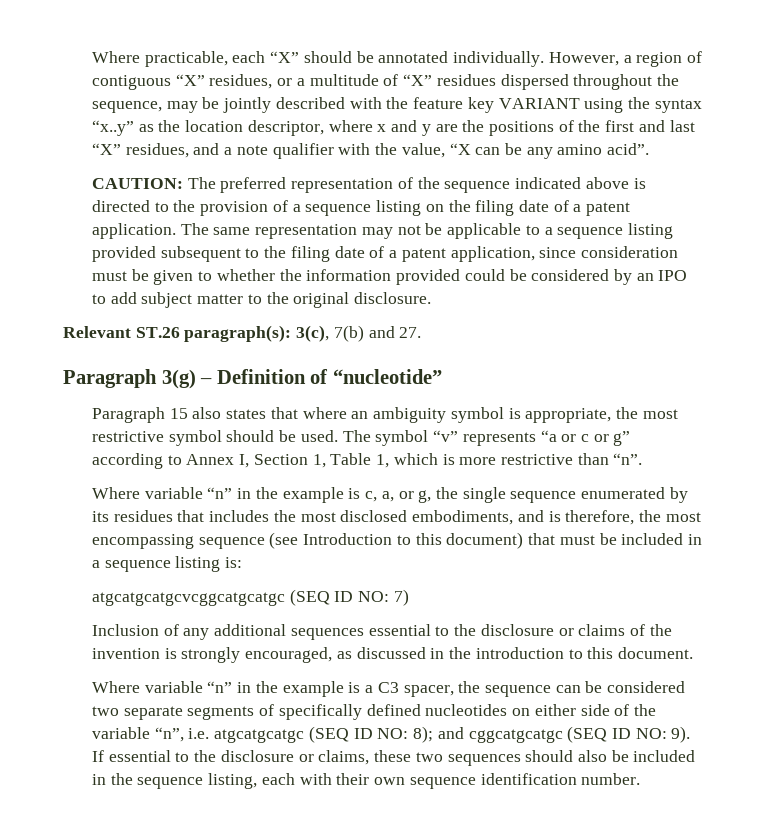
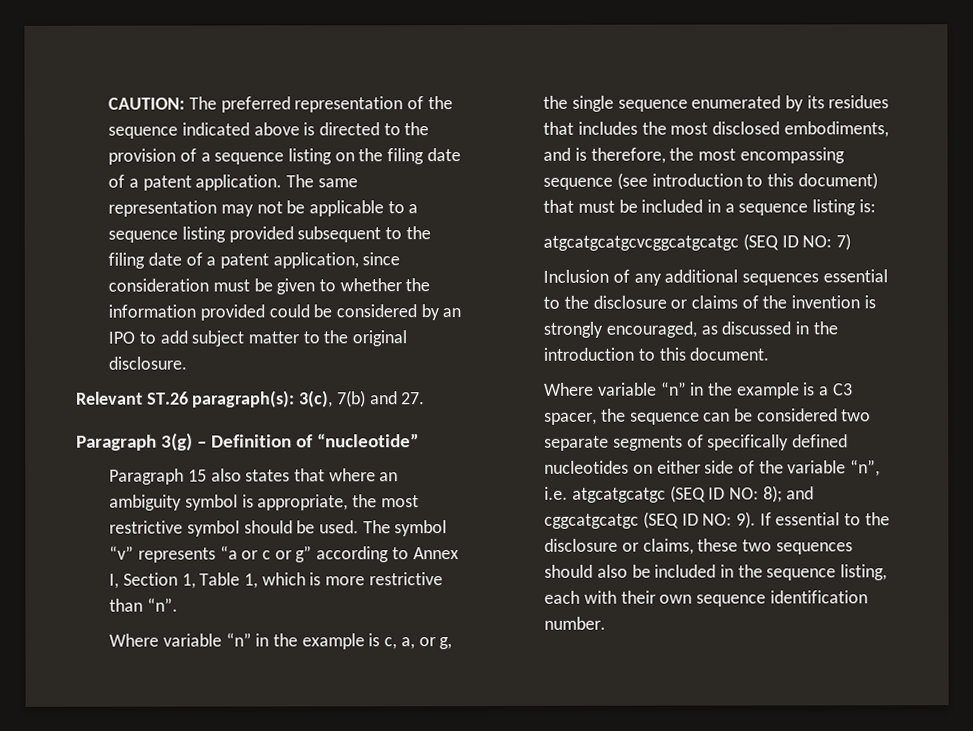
[91,51,702,67] [91,74,679,90] [91,97,702,113] [91,120,695,136] [91,143,650,159] Where practicable, each “X” should be annotated individually. However, a region of contiguous “X” residues, or a multitude of “X” residues dispersed throughout the sequence, may be jointly described with the feature key VARIANT using the syntax “x..y” as the location descriptor, where x and y are the positions of the first and last “X” residues, and a note qualifier with the value, “X can be any amino acid”. // -> (108, 103) none
[303,533,393,545] Introduction -> [651,173,743,187] introduction

